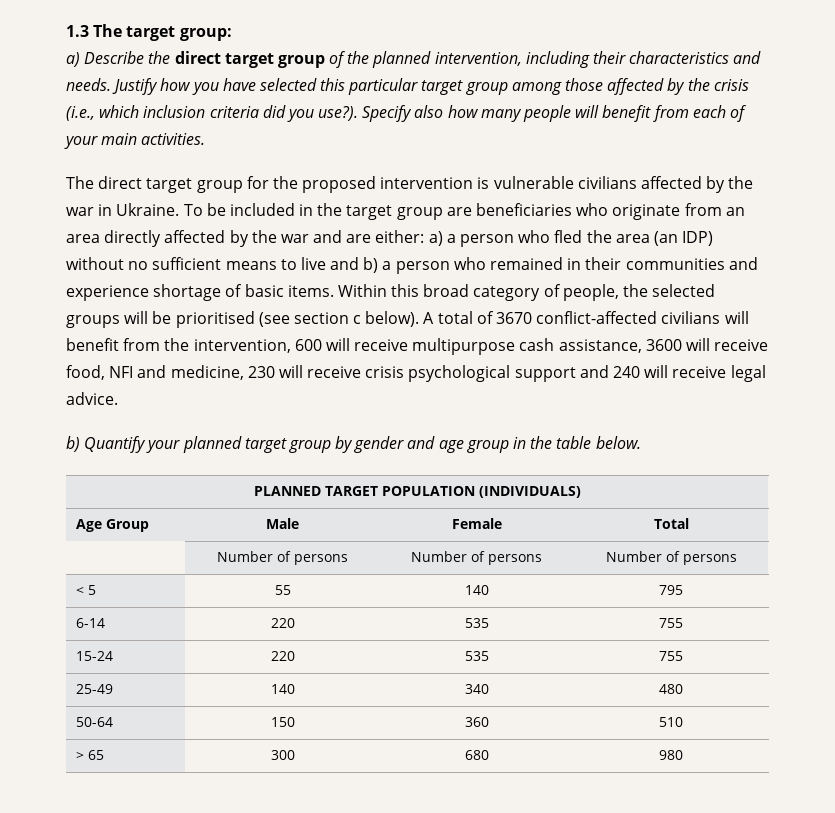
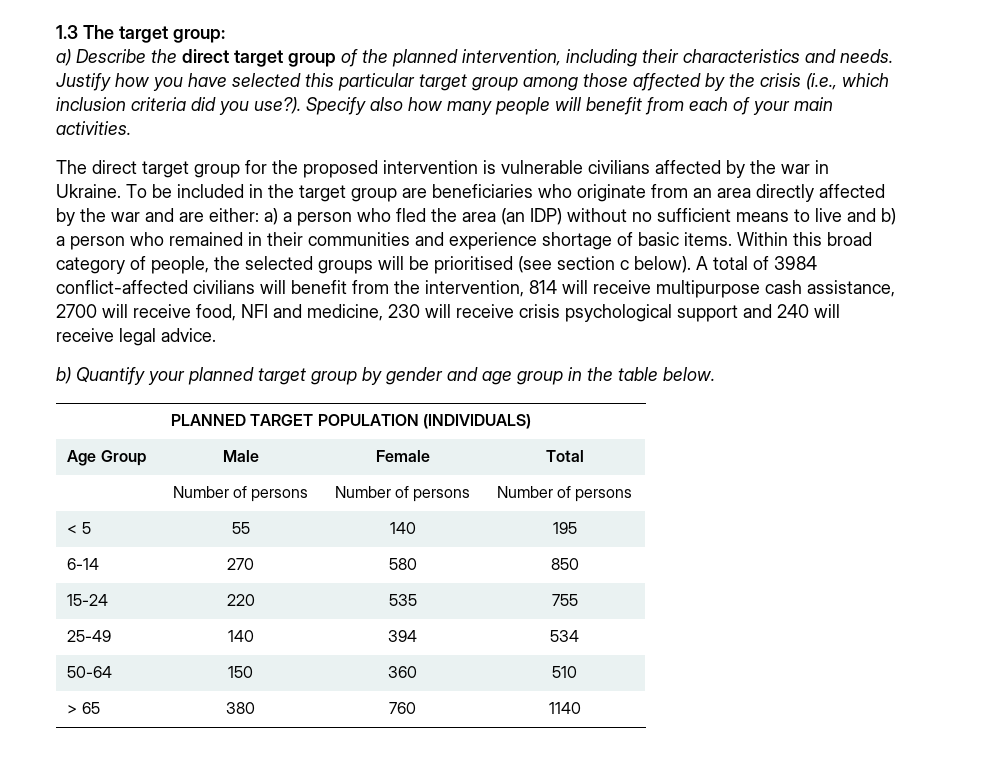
[496,312,533,324] 3670 -> [774,256,817,270] 3984
[294,339,322,351] 600 -> [529,280,557,294] 814
[645,339,682,351] 3600 -> [56,304,97,318] 2700
[659,585,683,595] 795 -> [552,522,577,534] 195
[270,618,295,628] [464,618,489,628] [659,618,683,628] 220 | 535 | 755 -> [227,558,255,570] [388,558,417,570] [550,558,579,570] 270 | 580 | 850
[464,684,489,694] [659,684,683,694] 340 | 480 -> [388,630,417,642] [550,630,579,642] 394 | 534
[270,750,295,760] [464,750,489,760] [659,750,683,760] 300 | 680 | 980 -> [226,702,256,714] [389,702,416,714] [548,702,581,714] 380 | 760 | 1140

